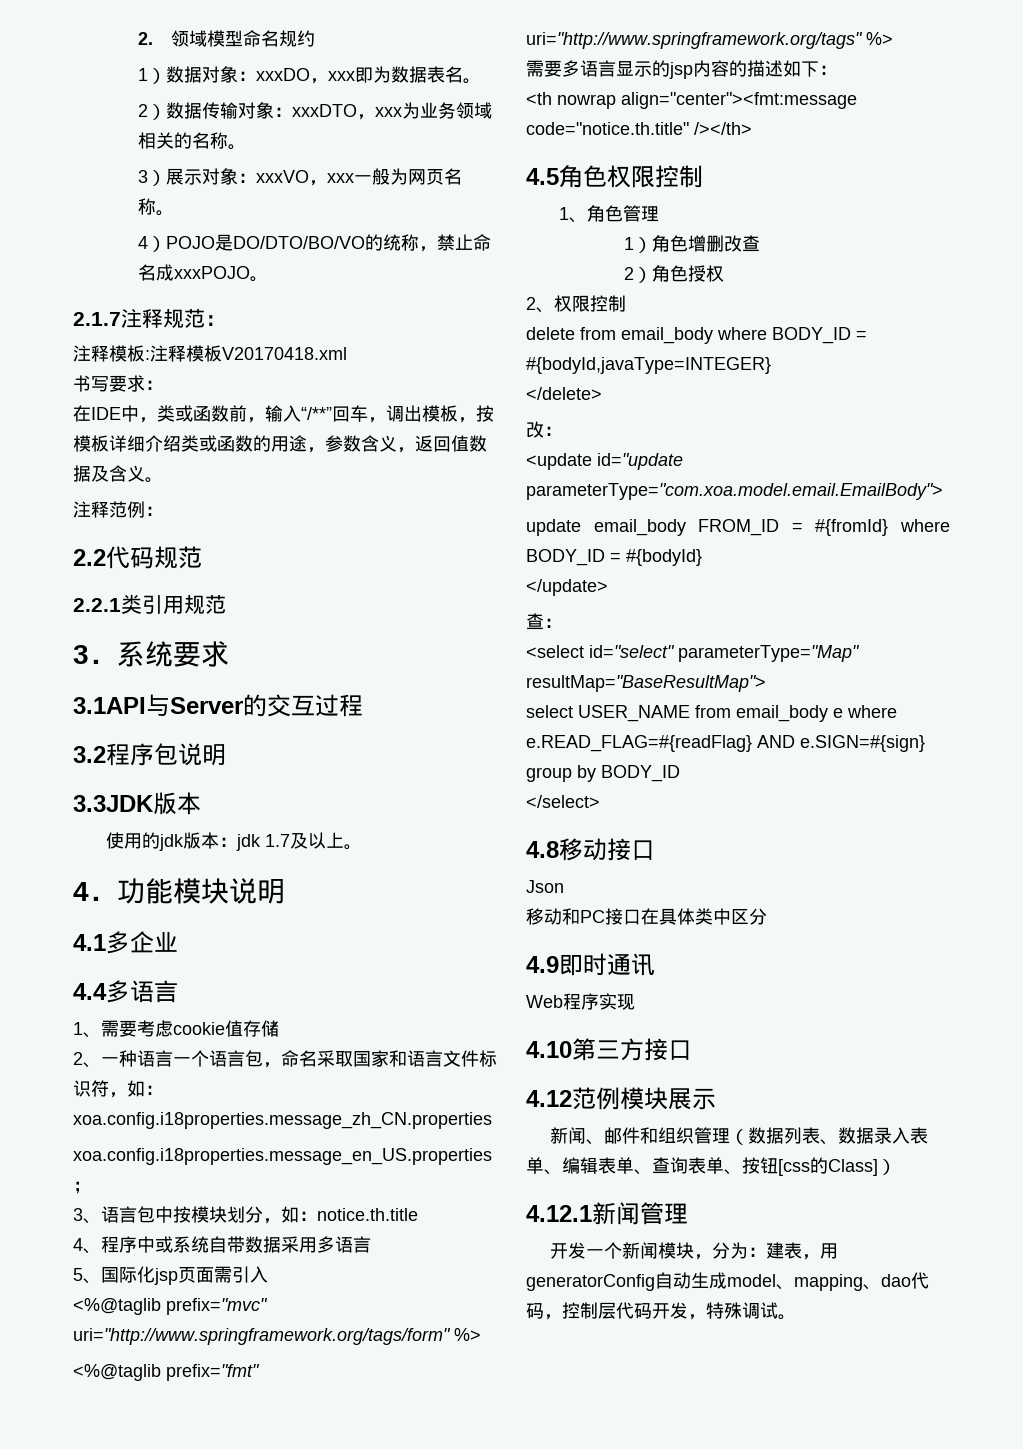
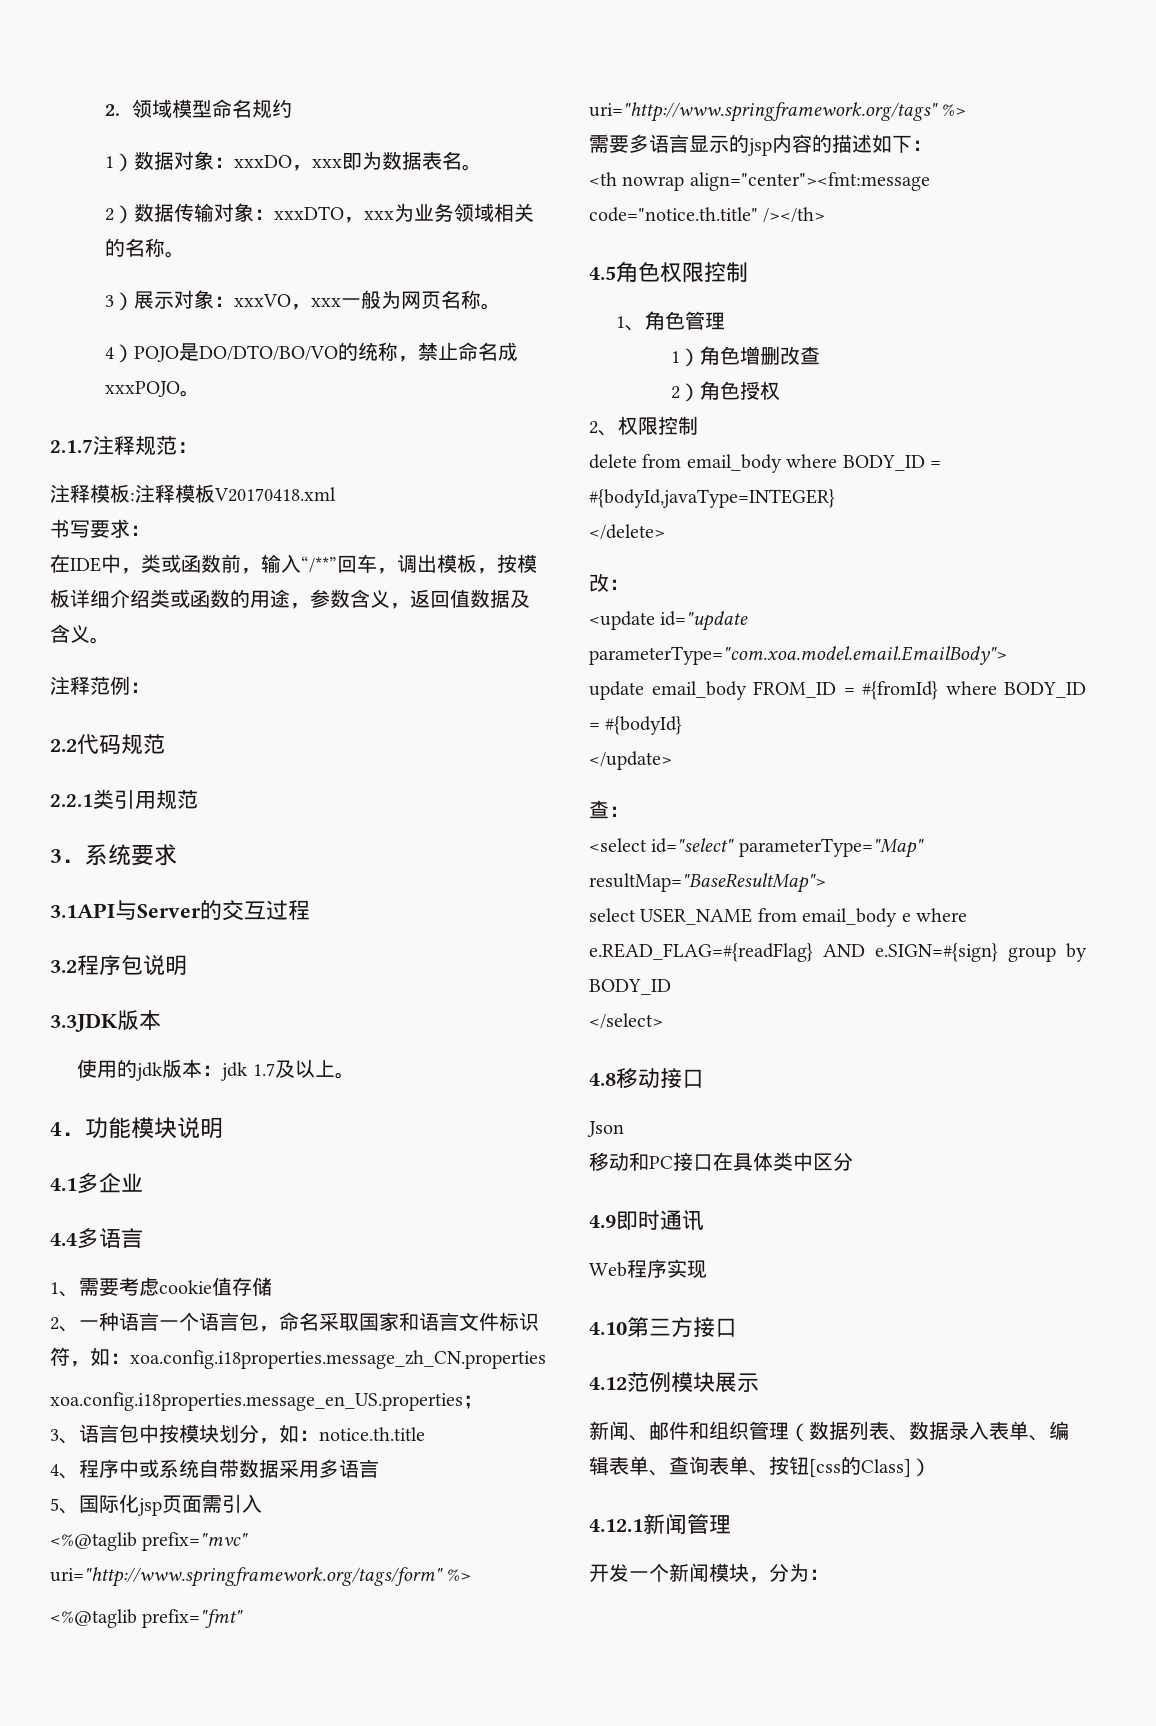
[765,1242,838,1260] [526,1272,929,1291] [526,1302,796,1320] 建表，用generatorConfig自动生成model、mapping、dao代码，控制层代码开发，特殊调试。 -> (829, 1574) none

